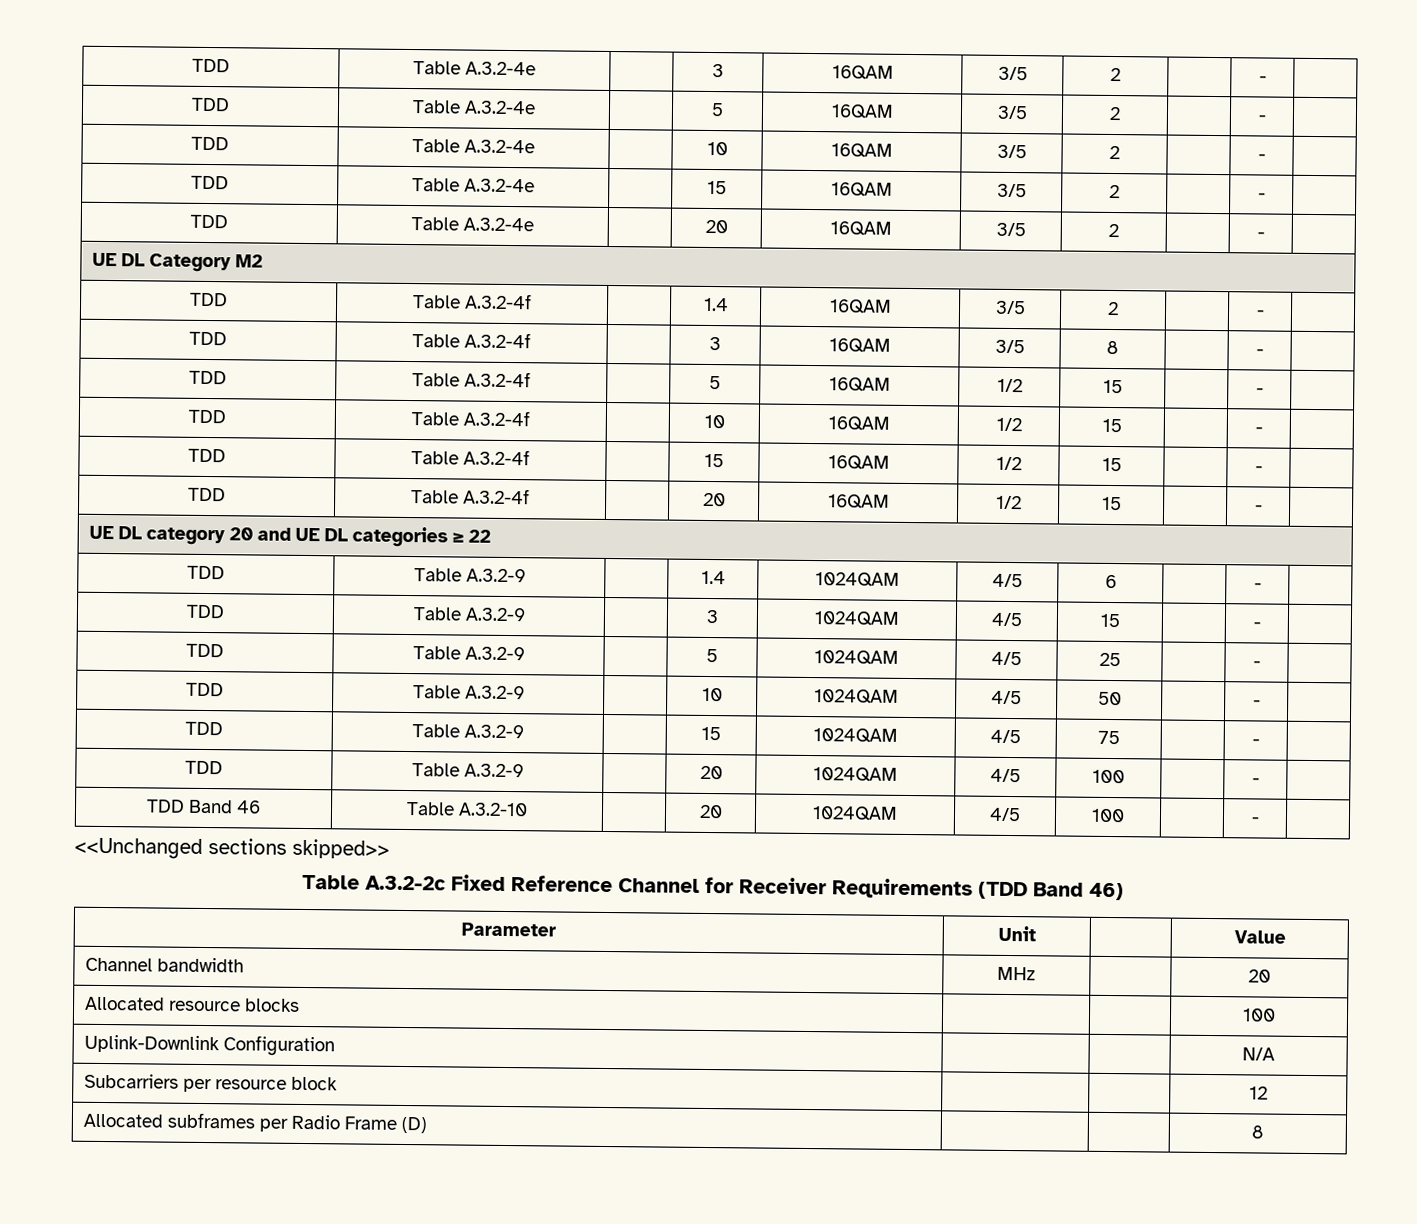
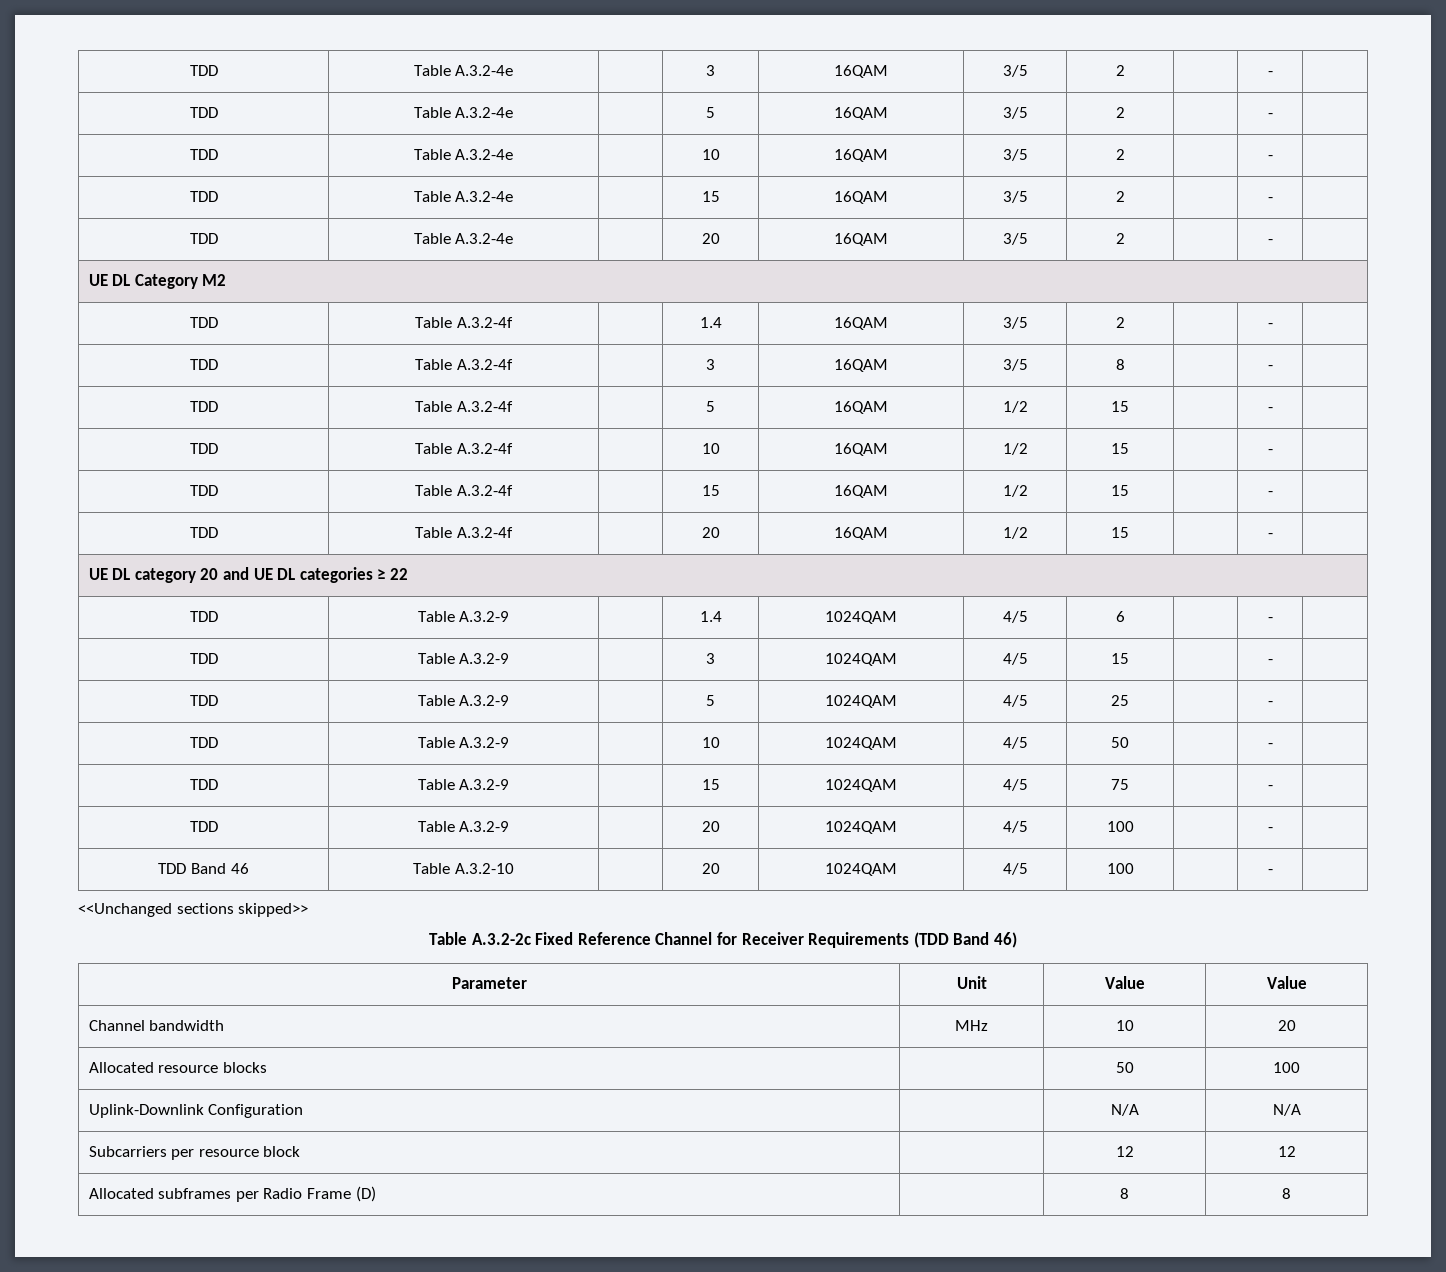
(1036, 933) none -> [1104,976,1145,989] Value
(1036, 973) none -> [1115,1020,1134,1031] 10
(301, 1005) none -> [1115,1062,1134,1073] 50
(336, 1046) none -> [1110,1104,1139,1116] N/A
(339, 1083) none -> [1115,1146,1134,1157] 12
(428, 1125) none -> [1120,1188,1129,1199] 8

